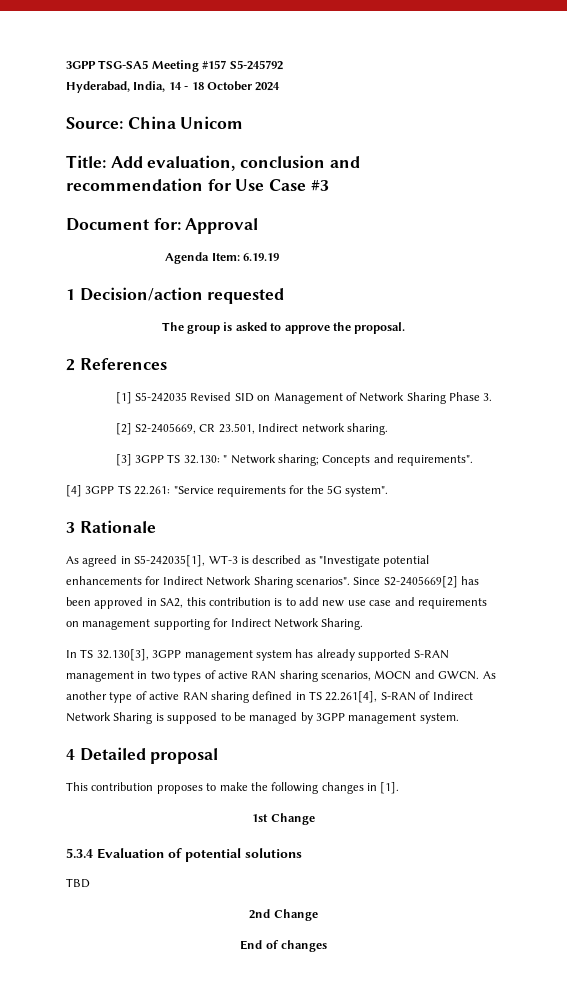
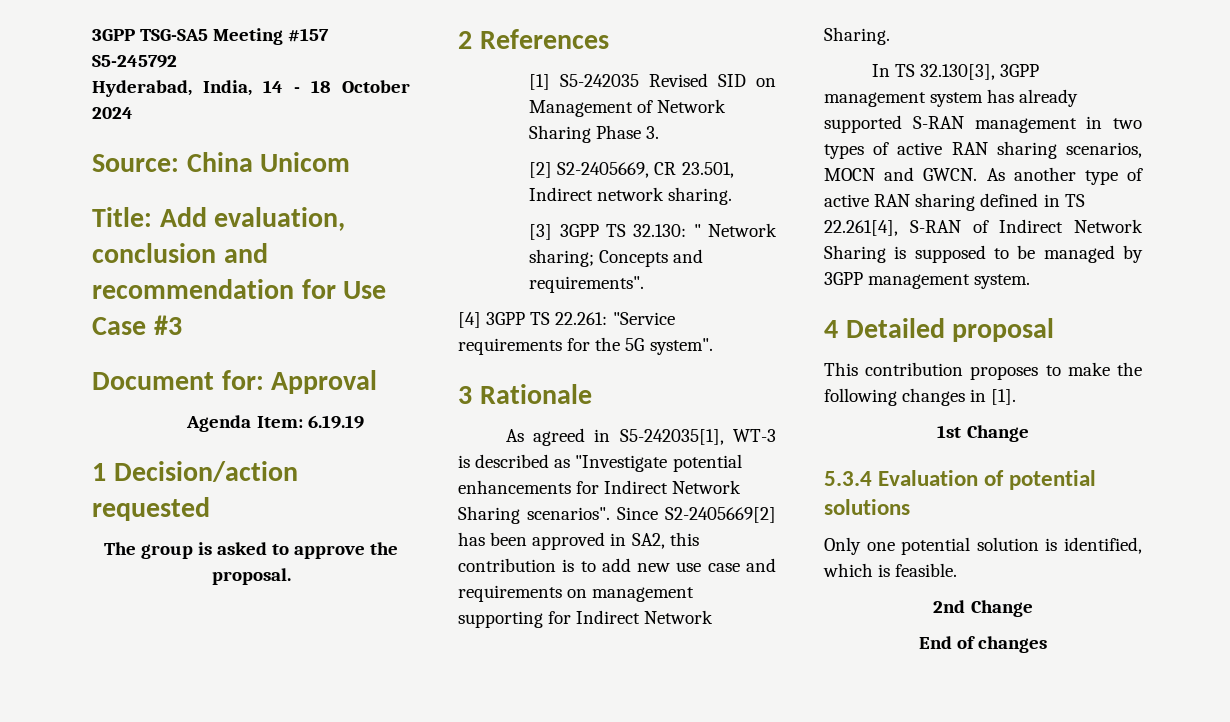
[66,878,90,888] TBD -> [824,537,1142,555] [823,563,958,577] Only one potential solution is identified, which is feasible.

